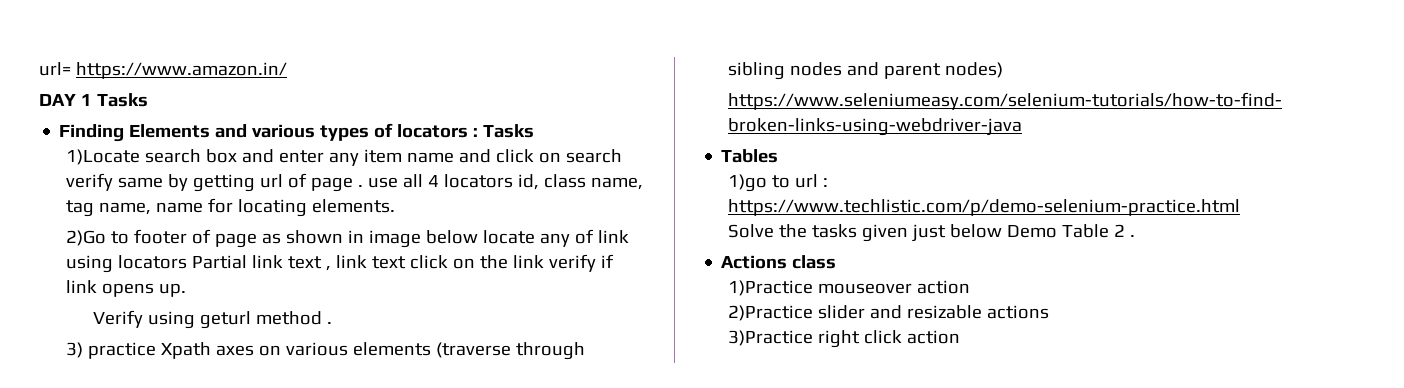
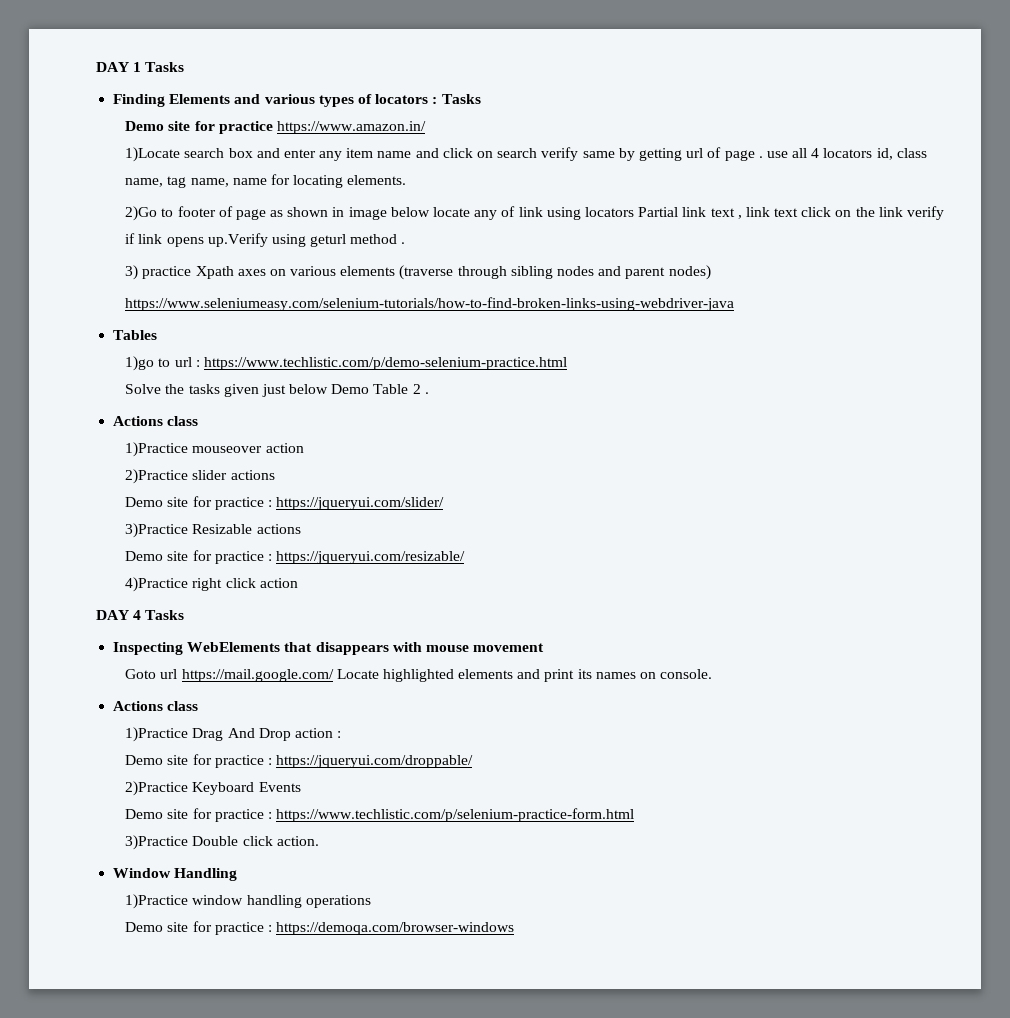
[39,62,287,79] url= https://www.amazon.in/ // -> (96, 67) none
(535, 131) none -> [125,121,426,134] // Demo site for practice https://www.amazon.in/
[158,283,186,297] [92,310,143,328] up. // Verify -> [207,233,268,247] up.Verify
[869,305,1049,319] [727,330,960,348] and resizable actions // 3)Practice right click action -> [230,470,275,480] [125,496,445,510] [125,523,301,538] [125,550,466,564] [125,577,298,592] [96,610,185,620] [113,642,545,655] [125,669,713,682] [113,701,199,711] [125,727,342,742] [125,754,474,768] [125,781,301,796] [125,808,635,822] [125,835,319,850] [113,868,238,881] [125,894,371,909] [125,921,515,935] actions // Demo site for practice : https://jqueryui.com/slider/ // 3)Practice Resizable actions // Demo site for practice : https://jqueryui.com/resizable/ // 4)Practice right click action // DAY 4 Tasks // Inspecting WebElements that disappears with mouse movement // Goto url https://mail.google.com/ Locate highlighted elements and print its names on console. // Actions class // 1)Practice Drag And Drop action : // Demo site for practice : https://jqueryui.com/droppable/ // 2)Practice Keyboard Events // Demo site for practice : https://www.techlistic.com/p/selenium-practice-form.html // 3)Practice Double click action. // Window Handling // 1)Practice window handling operations // Demo site for practice : https://demoqa.com/browser-windows

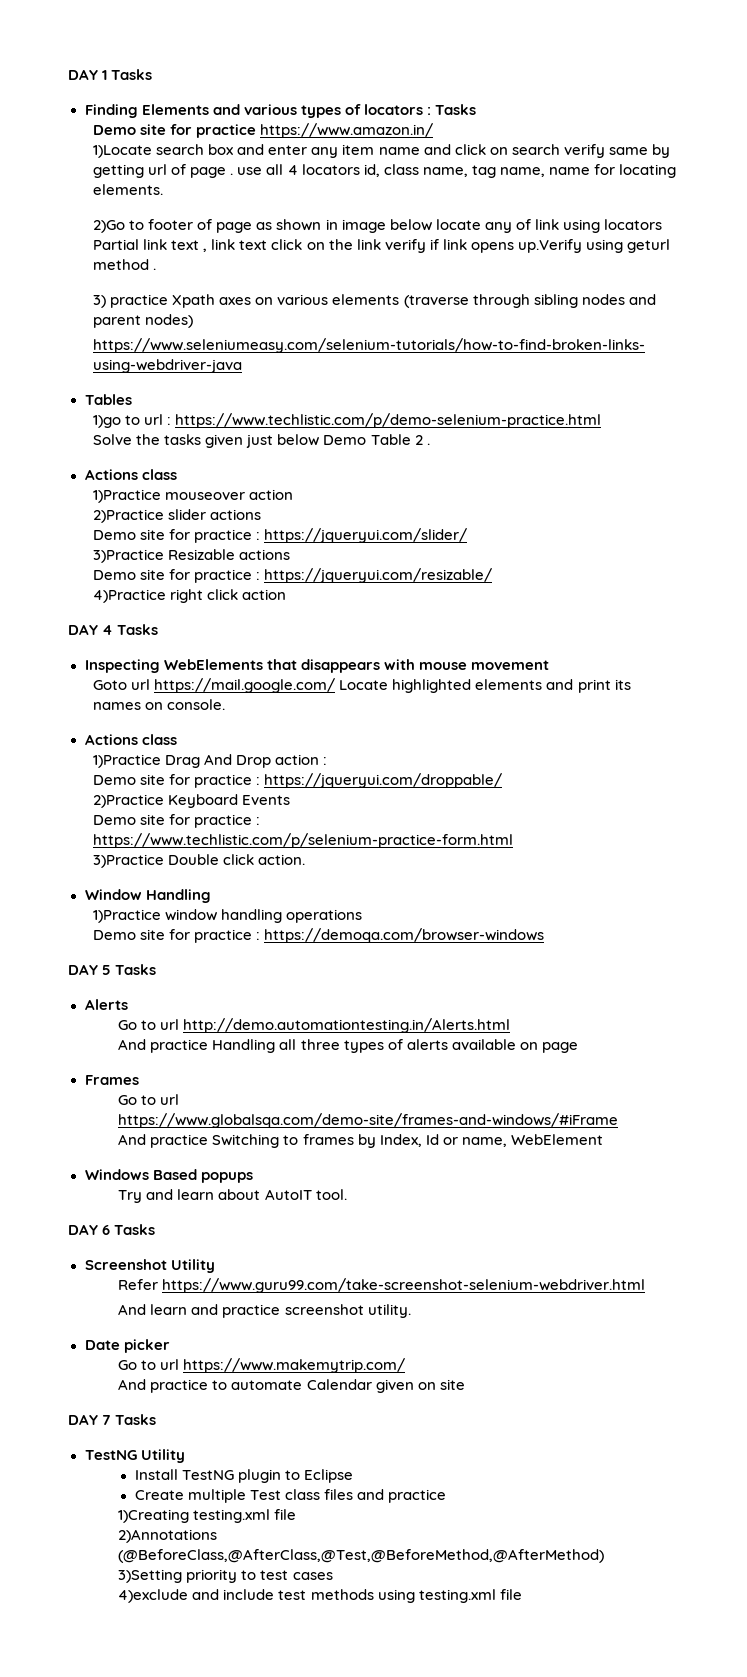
(515, 928) none -> [68,964,157,975] [84,999,128,1010] [118,1018,511,1033] [118,1039,578,1053] [84,1075,139,1085] [118,1094,180,1105] [118,1113,619,1128] [118,1134,603,1148] [84,1169,253,1183] [118,1189,347,1203] [68,1224,156,1235] [84,1259,215,1273] [118,1278,646,1293] [118,1304,411,1318] [84,1339,170,1353] [118,1358,406,1373] [118,1379,465,1393] [68,1414,157,1425] [84,1449,185,1463] [134,1469,354,1483] [134,1489,447,1503] [118,1509,297,1523] [118,1529,218,1543] [118,1549,605,1563] [118,1569,333,1583] [118,1589,522,1603] // DAY 5 Tasks // Alerts // Go to url http://demo.automationtesting.in/Alerts.html // And practice Handling all three types of alerts available on page // Frames // Go to url https://www.globalsqa.com/demo-site/frames-and-windows/#iFrame // And practice Switching to frames by Index, Id or name, WebElement // Windows Based popups // Try and learn about AutoIT tool. // DAY 6 Tasks // Screenshot Utility // Refer https://www.guru99.com/take-screenshot-selenium-webdriver.html // And learn and practice screenshot utility. // Date picker // Go to url https://www.makemytrip.com/ // And practice to automate Calendar given on site // DAY 7 Tasks // TestNG Utility // Install TestNG plugin to Eclipse // Create multiple Test class files and practice // 1)Creating testing.xml file // 2)Annotations (@BeforeClass,@AfterClass,@Test,@BeforeMethod,@AfterMethod) // 3)Setting priority to test cases // 4)exclude and include test methods using testing.xml file

